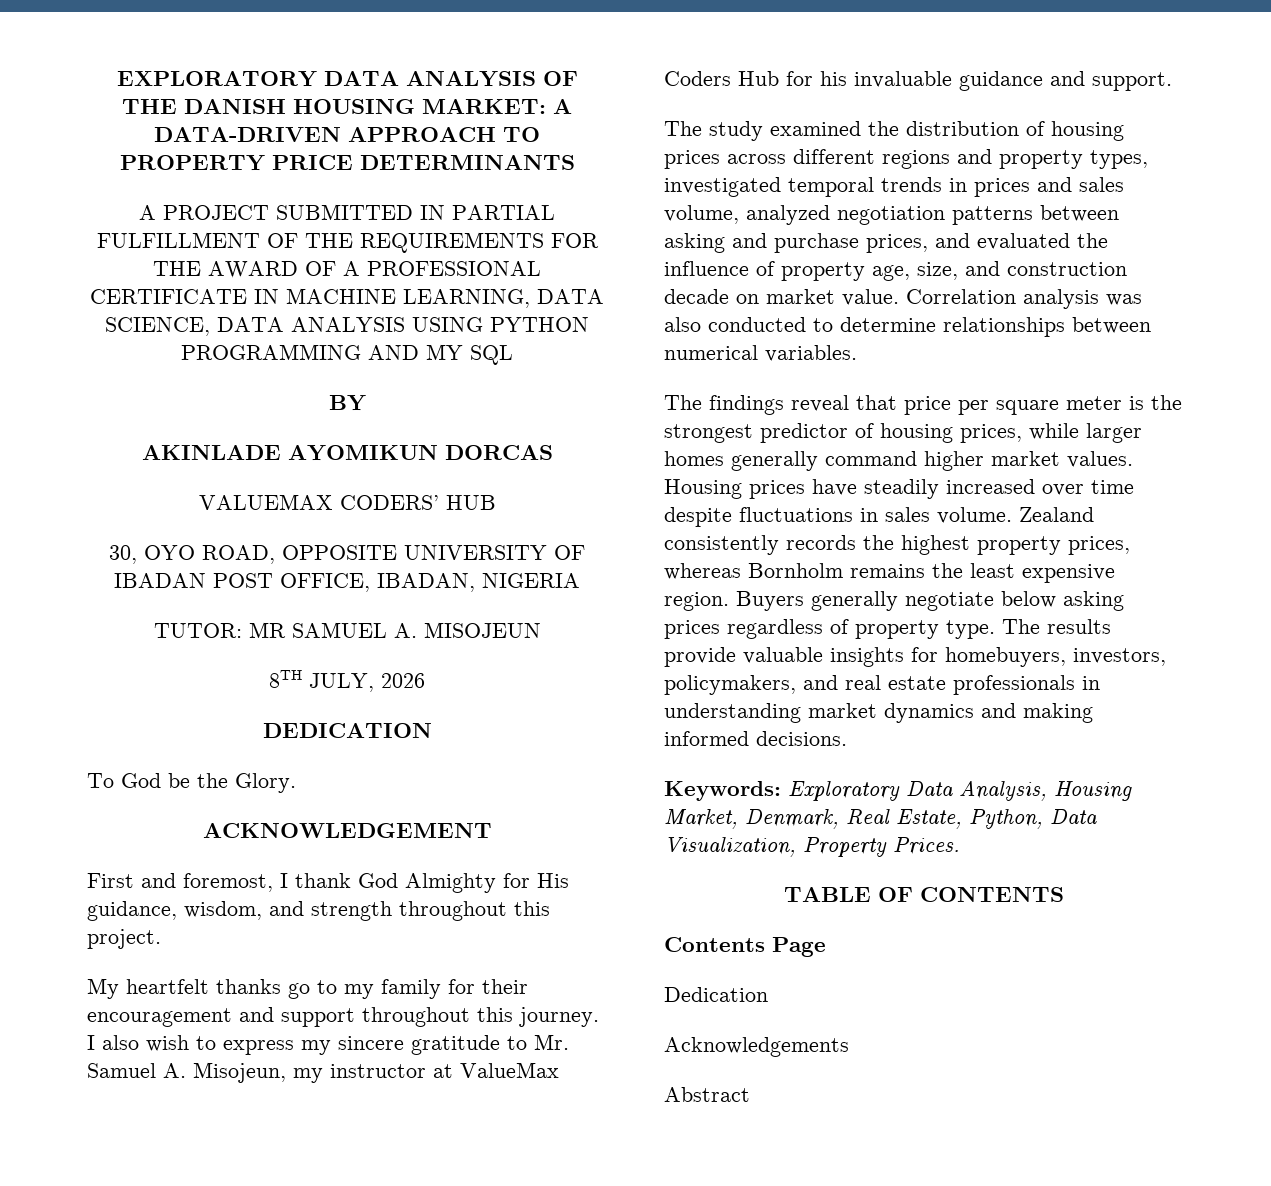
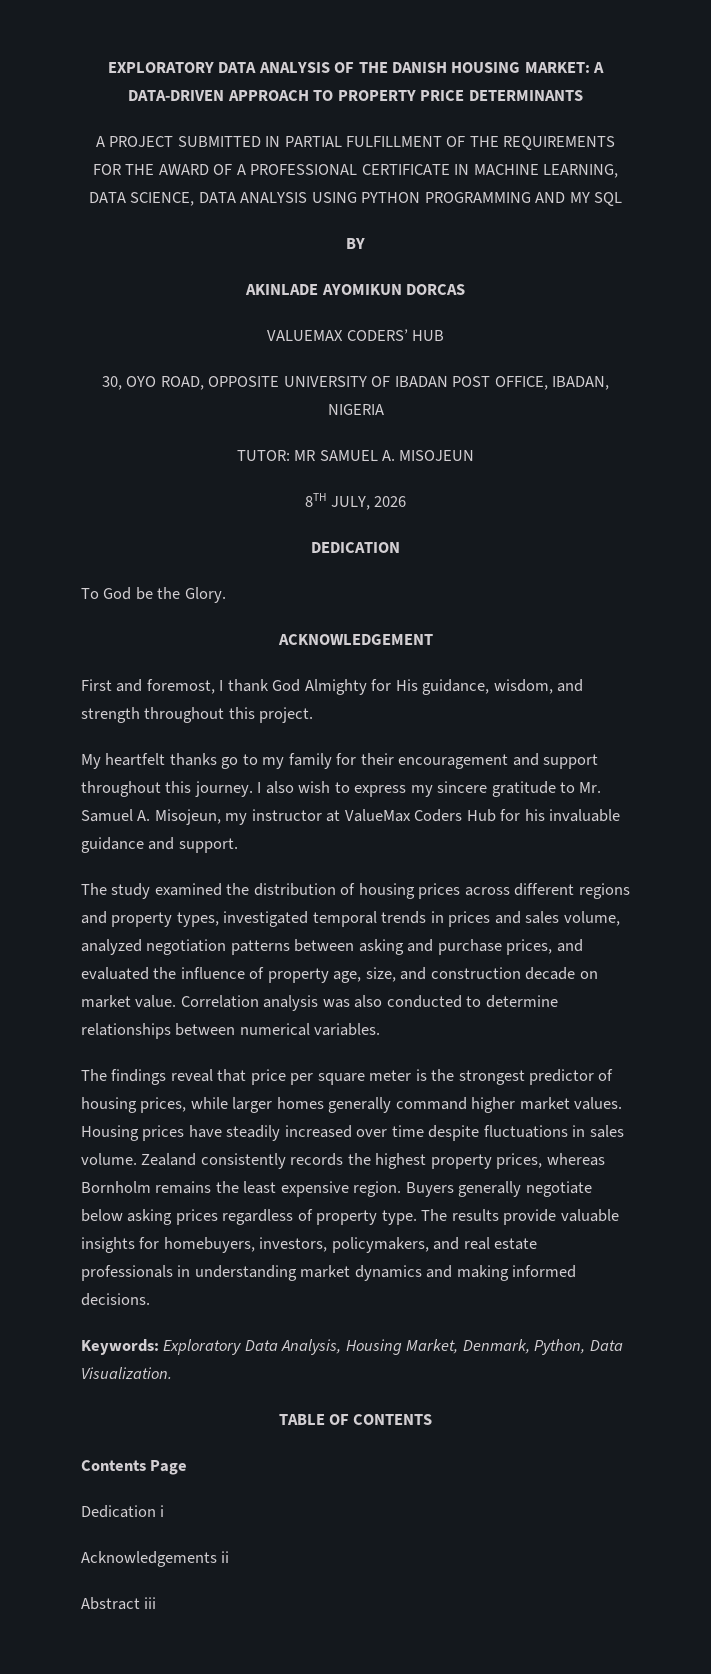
[846,809,1097,829] [664,837,960,857] Real Estate, Python, Data Visualization, Property Prices. -> [534,1339,623,1355] [81,1367,172,1379] Python, Data Visualization.
(768, 994) none -> [160,1505,165,1517] i
(849, 1047) none -> [221,1551,230,1563] ii
(750, 1094) none -> [144,1597,157,1609] iii

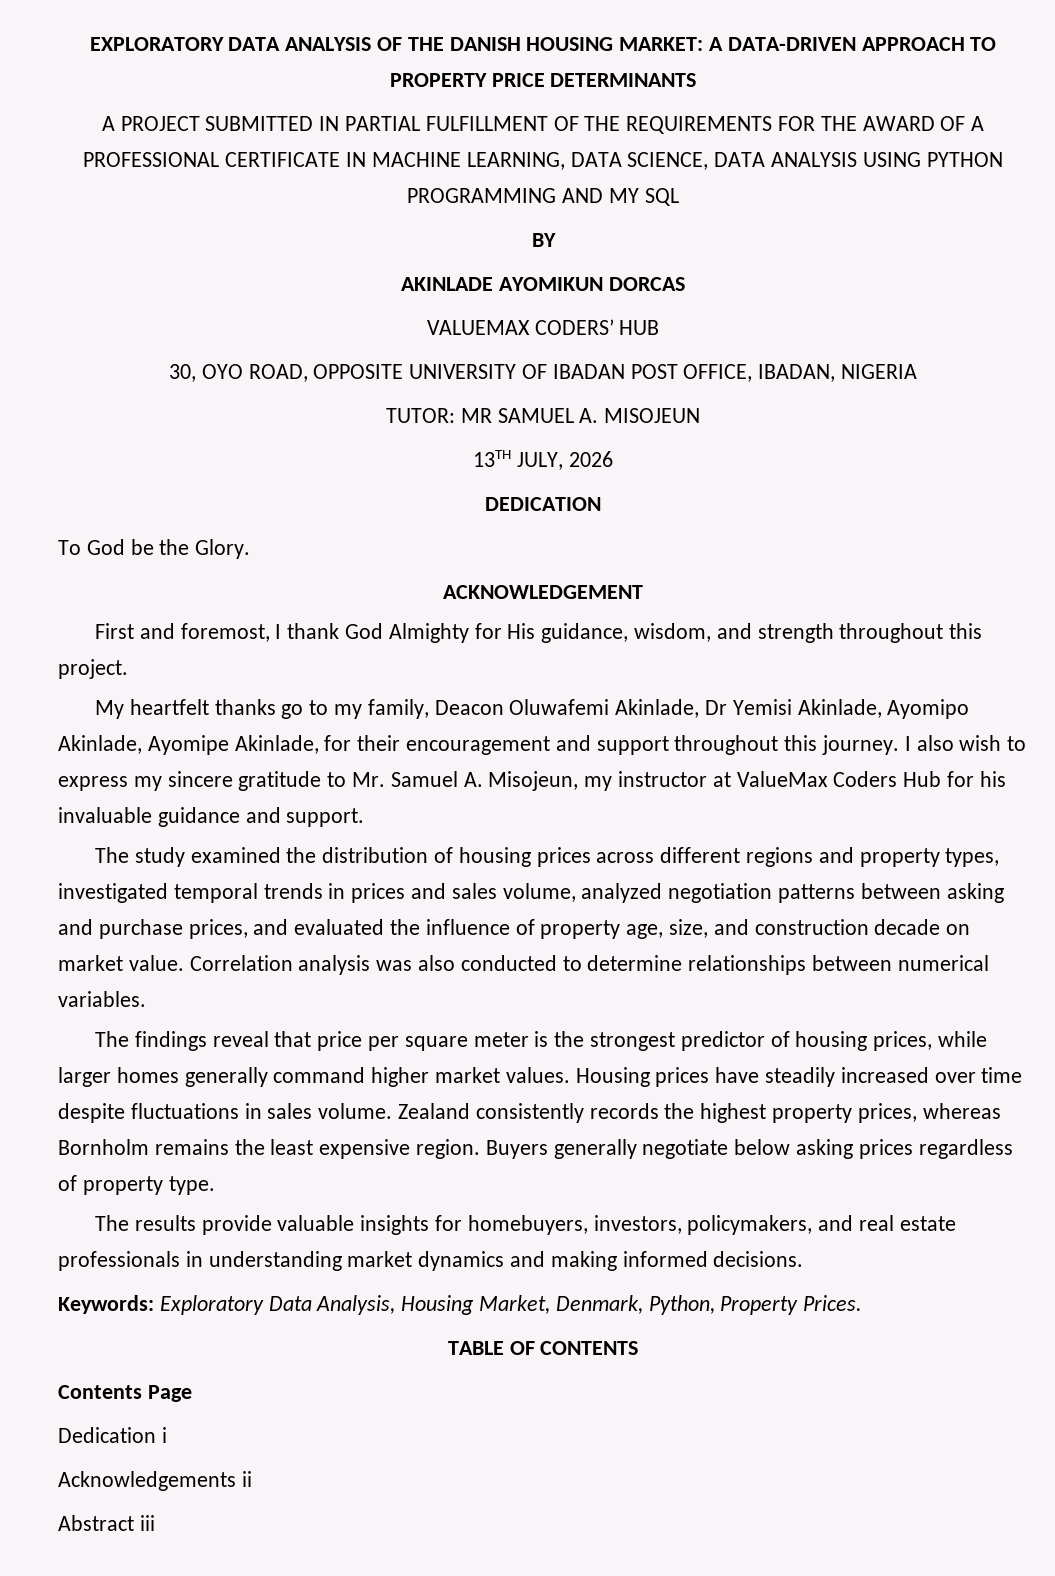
[304,493,327,507] 8TH -> [473,450,512,467] 13TH
[288,753,332,769] family -> [367,699,970,719] [58,735,319,755] family, Deacon Oluwafemi Akinlade, Dr Yemisi Akinlade, Ayomipo Akinlade, Ayomipe Akinlade,
(417, 1217) none -> (215, 1185) //
[589,1340,623,1351] [81,1367,172,1379] Data Visualization. -> [720,1295,863,1315] Property Prices.

